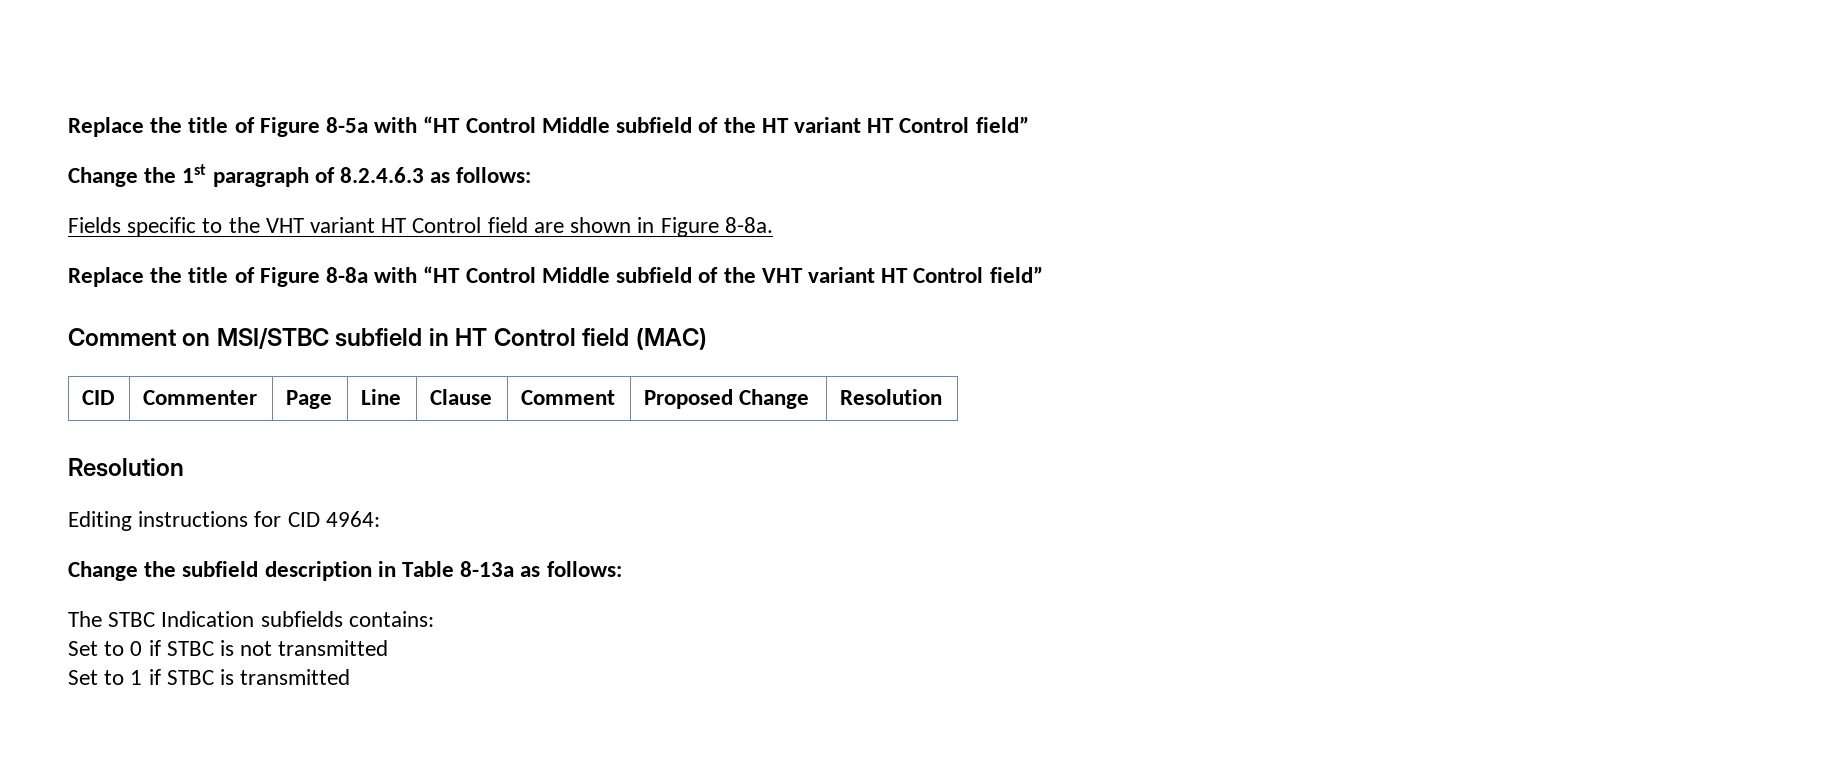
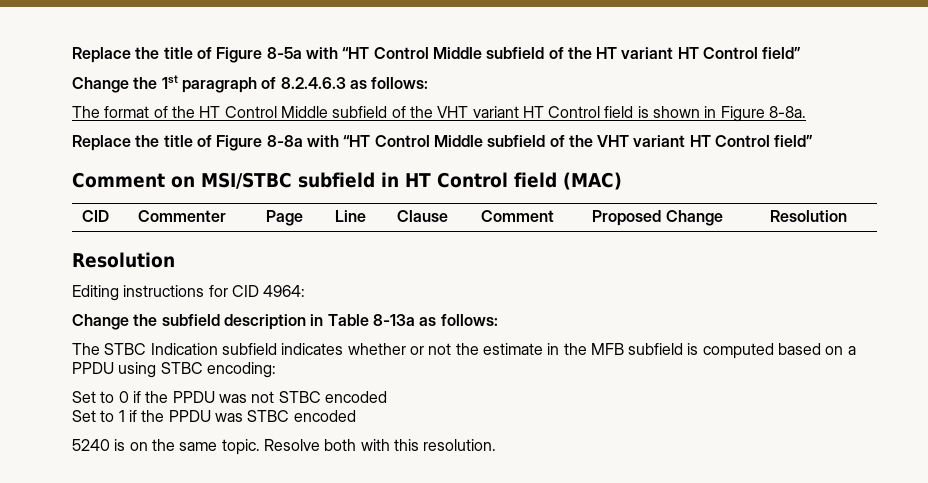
[68,217,223,237] Fields specific to -> [72,106,406,118] The format of the HT Control Middle subfield of
[533,222,564,233] are -> [637,106,649,118] is
[260,611,434,627] [68,640,389,656] [68,669,351,685] subfields contains: // Set to 0 if STBC is not transmitted // Set to 1 if STBC is transmitted -> [221,343,856,359] [72,362,276,378] [72,391,387,403] [72,410,356,422] [72,439,497,455] subfield indicates whether or not the estimate in the MFB subfield is computed based on a PPDU using STBC encoding: // Set to 0 if the PPDU was not STBC encoded // Set to 1 if the PPDU was STBC encoded // 5240 is on the same topic. Resolve both with this resolution.

